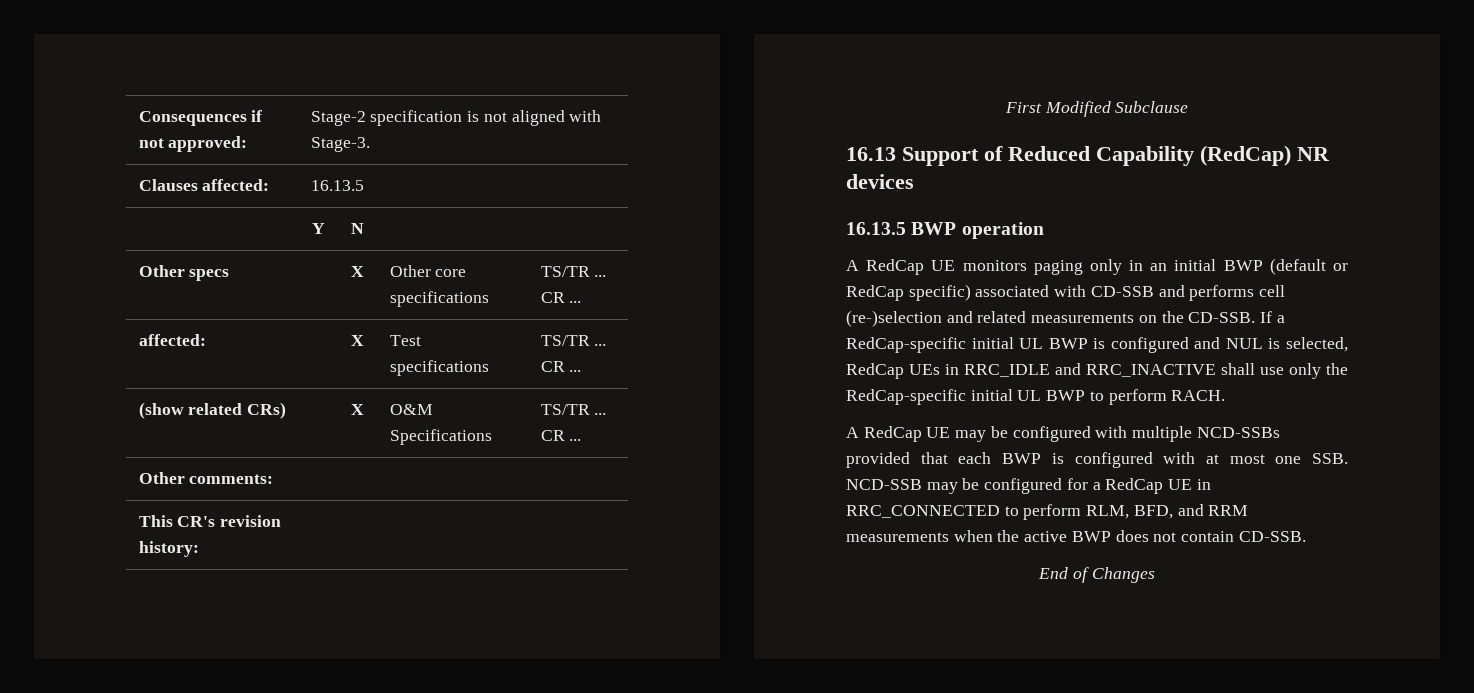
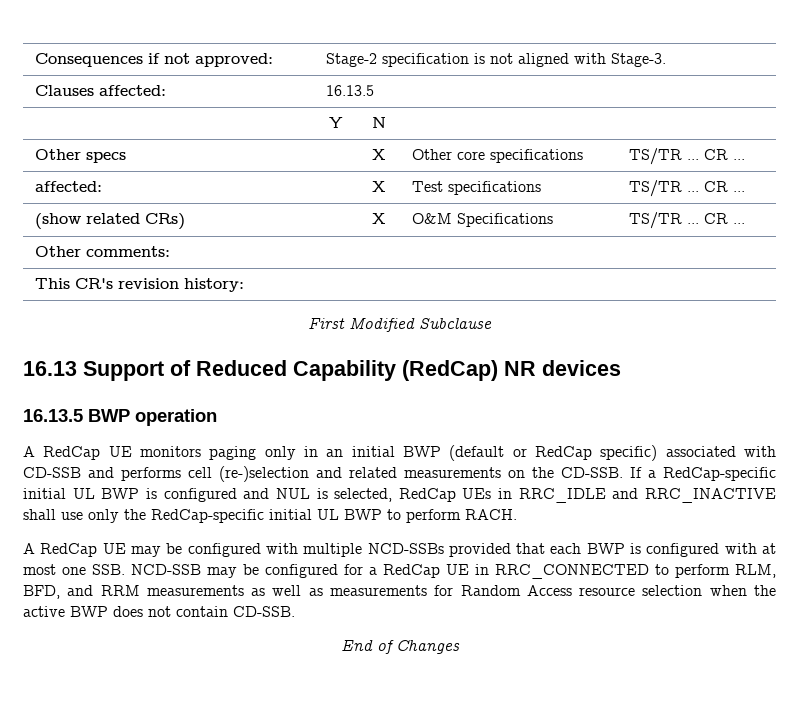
(949, 537) none -> [251,585,703,596] as well as measurements for Random Access resource selection

